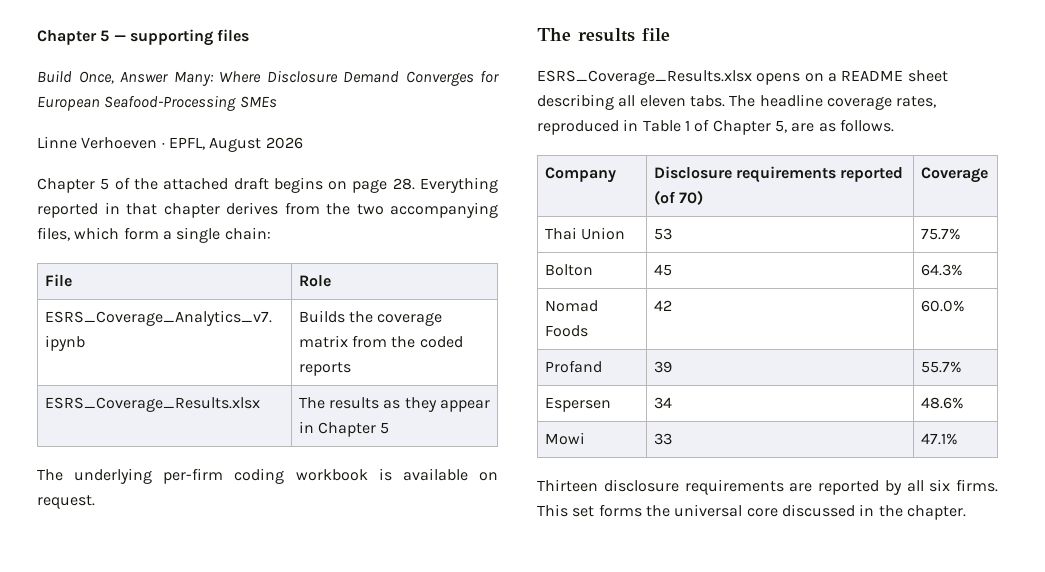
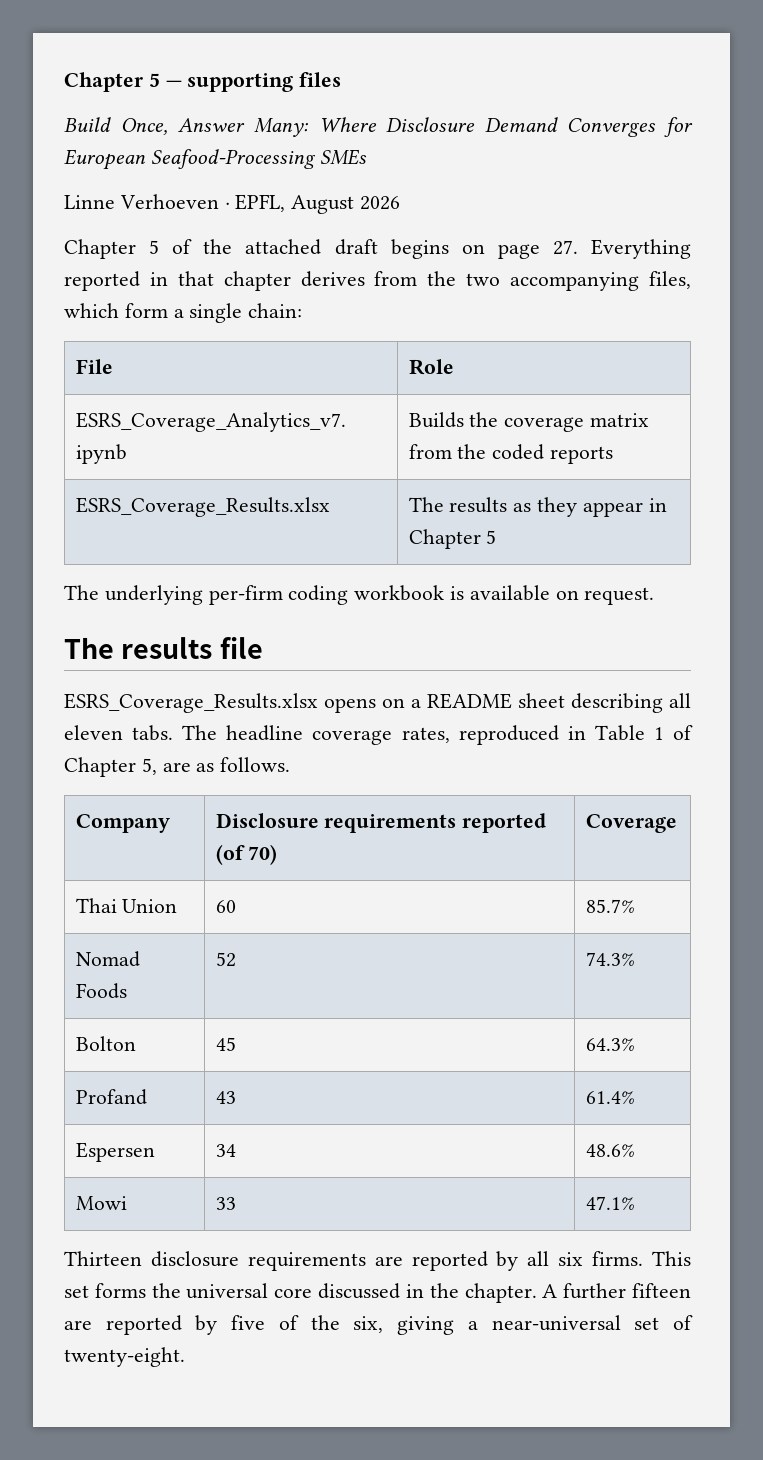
[392,178,415,190] 28. -> [552,240,578,255] 27.
[653,228,672,240] [920,228,961,240] 53 | 75.7% -> [215,900,236,913] [585,899,635,913] [75,951,140,967] [75,983,127,999] [215,952,236,967] [585,952,635,966] 60 | 85.7% // Nomad Foods | 52 | 74.3%
[544,300,598,312] [544,325,588,337] [653,300,672,311] [920,300,965,312] // Nomad Foods | 42 | 60.0% -> (635, 1044) none
[653,361,672,373] [920,361,962,373] 39 | 55.7% -> [215,1091,236,1104] [585,1091,635,1104] 43 | 61.4%
(966, 512) none -> [542,1283,691,1299] [64,1315,694,1335] [64,1347,185,1367] A further fifteen are reported by five of the six, giving a near-universal set of twenty-eight.

